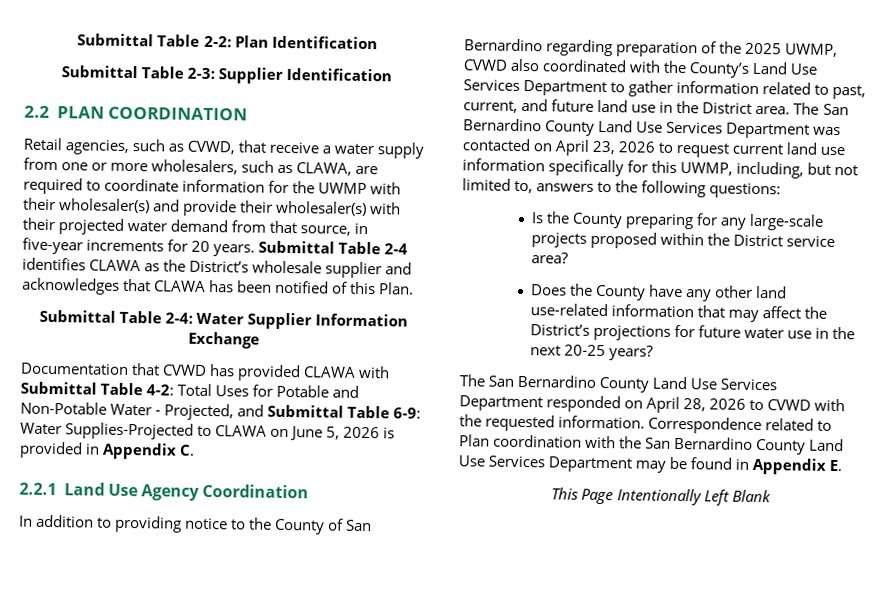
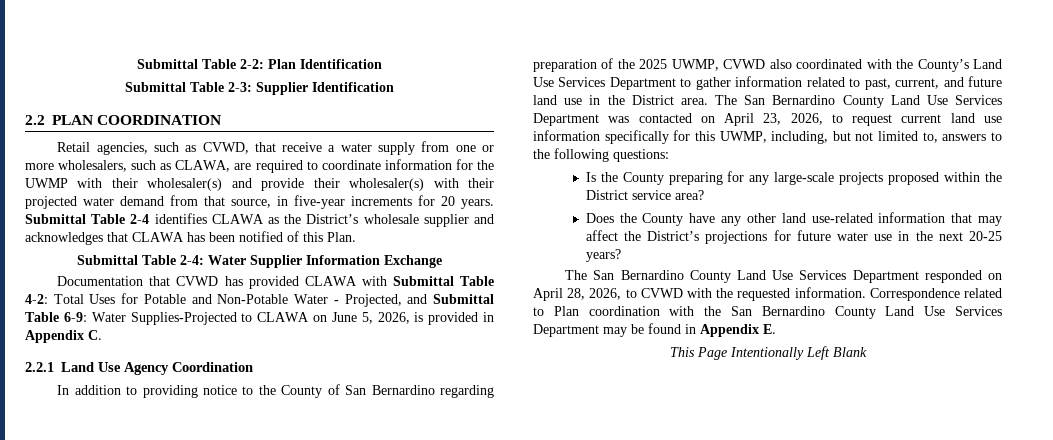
[343,426,381,439] 2026 -> [377,312,410,324] 2026,
[618,141,656,153] 2026 -> [790,113,823,125] 2026,
[709,398,747,410] 2026 -> [589,288,622,300] 2026,

